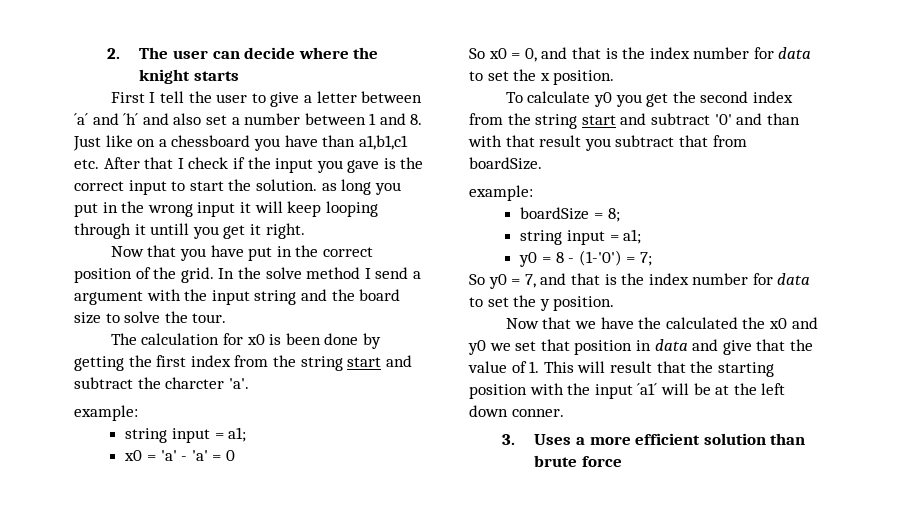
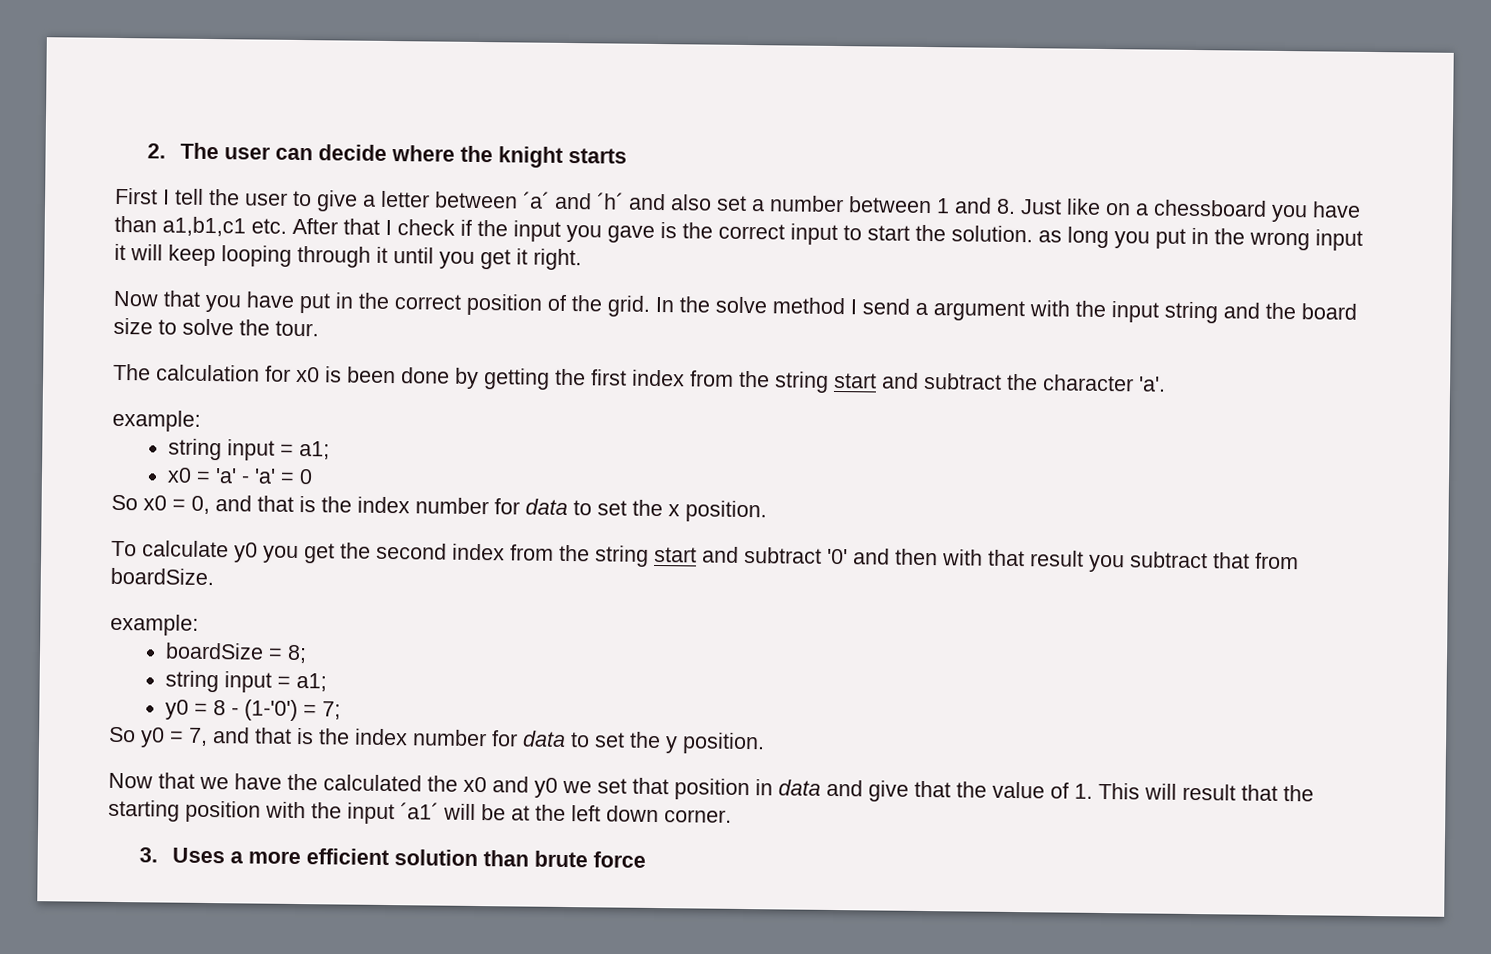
[150,223,190,235] untill -> [393,247,434,264] until
[165,377,225,389] charcter -> [1042,374,1134,392] character
[766,113,800,125] than -> [895,548,938,566] then
[511,409,564,417] conner. -> [664,809,732,823] corner.

